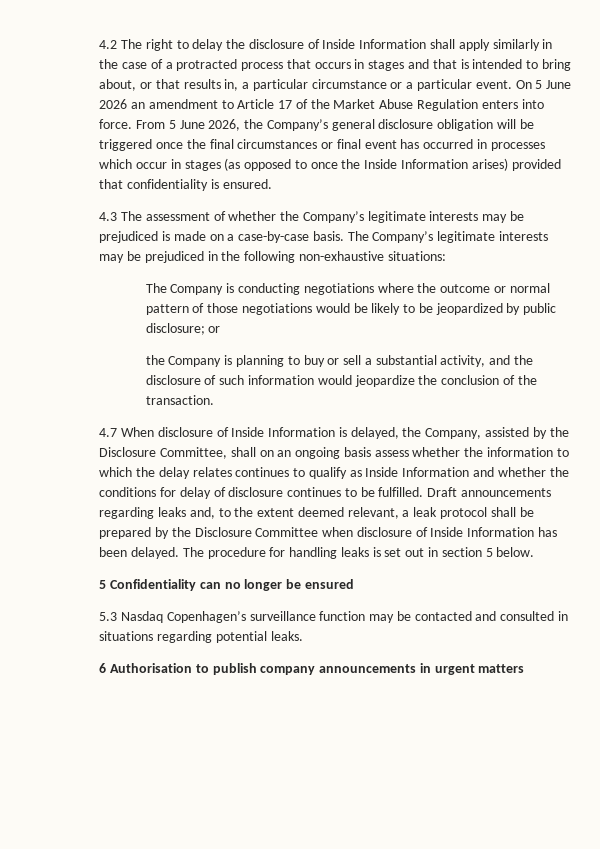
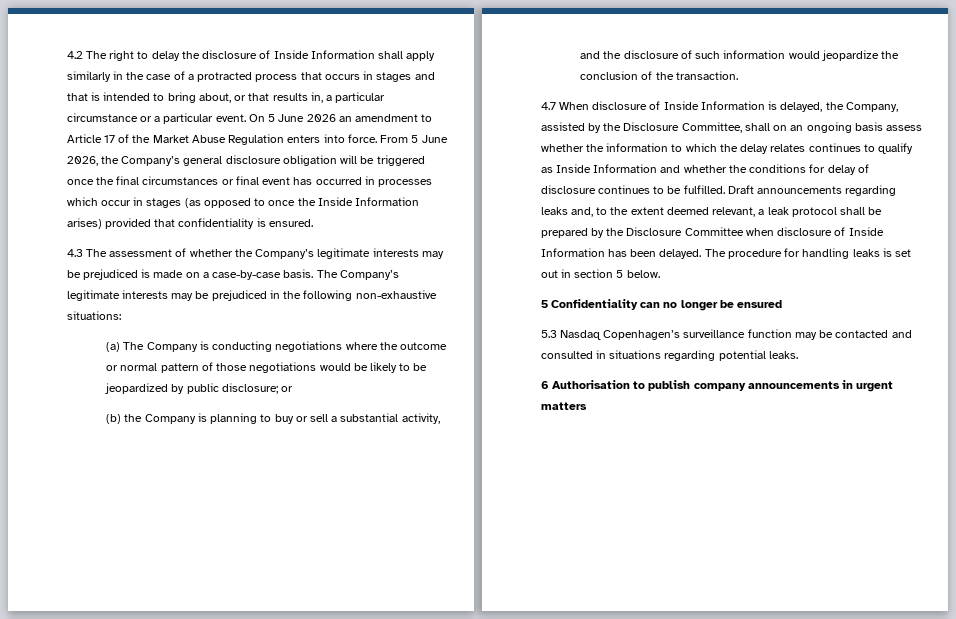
(446, 256) none -> [106,342,121,352] (a)
(221, 329) none -> [106,414,122,424] (b)

